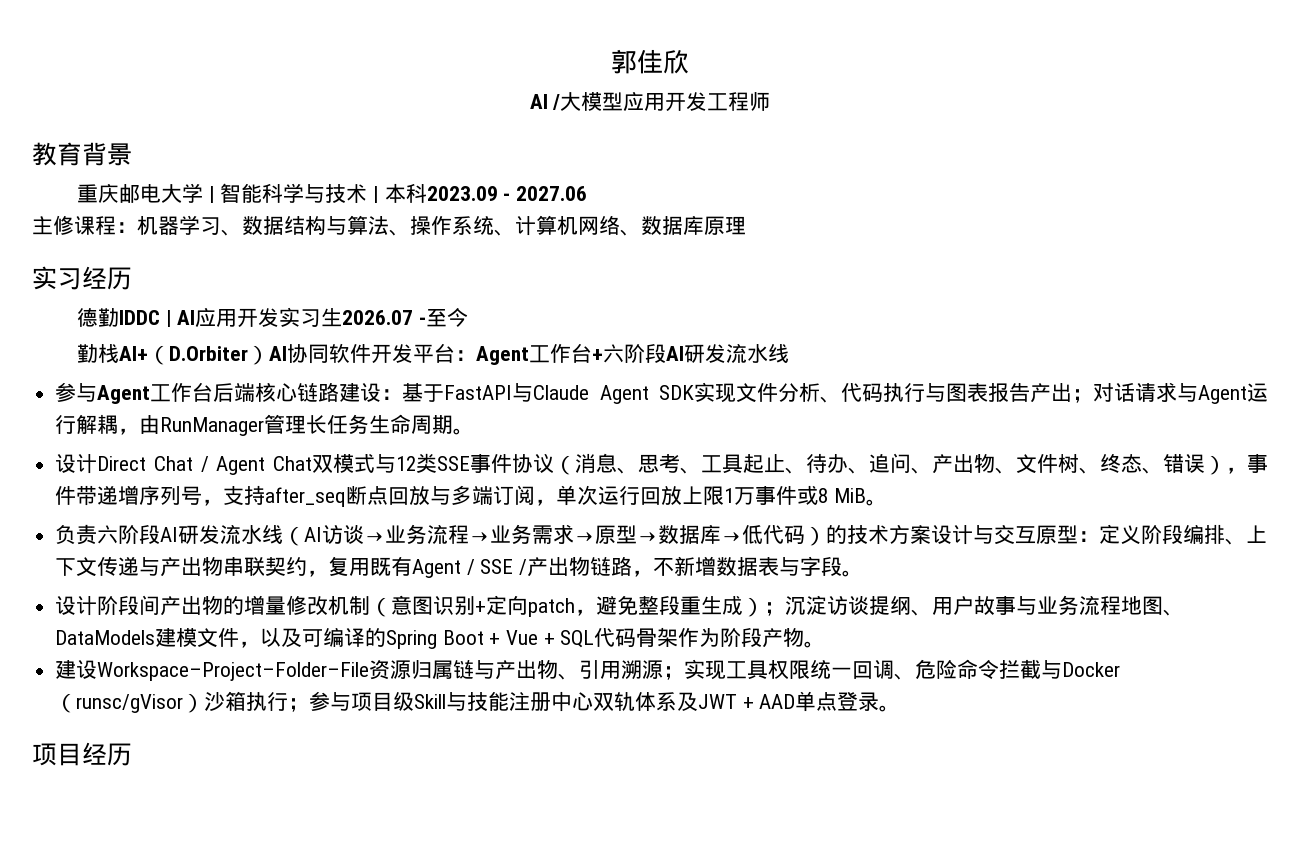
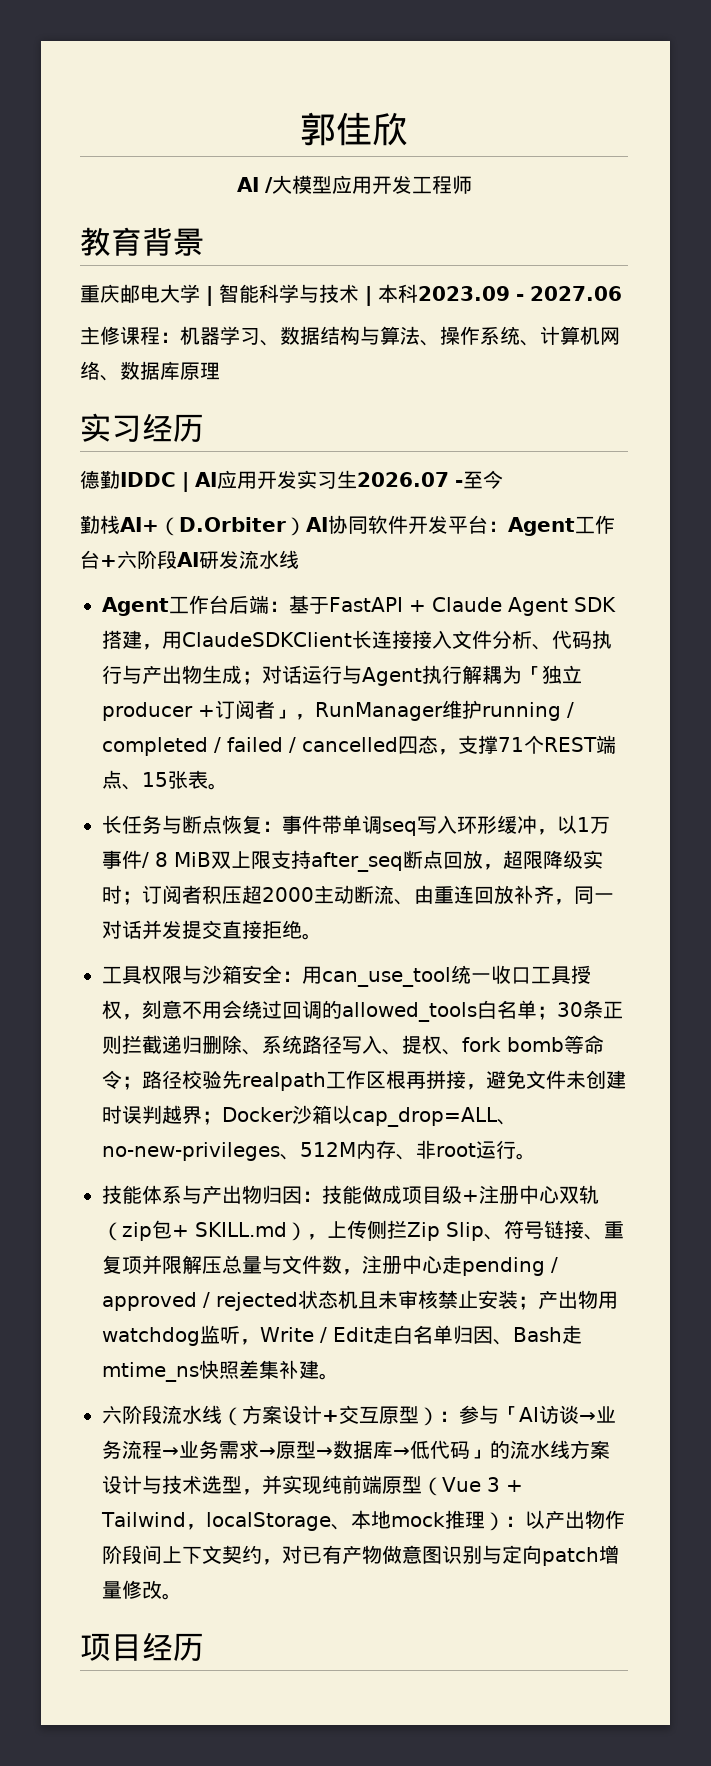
[55,382,98,402] 参与 -> (299, 559) none
[255,382,382,402] 核心链路建设 -> (269, 604) none
[512,383,534,402] 与 -> [408,600,426,612] +
[694,382,737,403] 实现 -> [102,630,452,650] 搭建，用ClaudeSDKClient长连接接入
[946,382,1268,404] [55,414,475,436] [55,453,1268,475] [55,485,887,507] [55,524,305,546] 图表报告产出；对话请求与Agent运行解耦，由RunManager管理长任务生命周期。 // 设计Direct Chat / Agent Chat双模式与12类SSE事件协议（消息、思考、工具起止、待办、追问、产出物、文件树、终态、错误），事件带递增序列号，支持after_seq断点回放与多端订阅，单次运行回放上限1万事件或8 MiB。 // 负责六阶段AI研发流水线（ -> [142,665,582,686] [102,700,574,721] [102,735,616,756] [102,770,228,790] [102,815,610,836] [102,850,603,872] [102,885,614,905] [102,920,322,940] [102,965,591,987] [102,1000,623,1022] [102,1035,604,1055] [102,1070,626,1091] [102,1105,517,1127] [102,1140,536,1161] [102,1185,599,1204] [102,1220,624,1241] [102,1255,558,1276] [102,1290,618,1311] [102,1325,582,1346] [102,1360,339,1382] [102,1405,519,1426] 产出物生成；对话运行与Agent执行解耦为「独立producer +订阅者」，RunManager维护running / completed / failed / cancelled四态，支撑71个REST端点、15张表。 // 长任务与断点恢复：事件带单调seq写入环形缓冲，以1万事件/ 8 MiB双上限支持after_seq断点回放，超限降级实时；订阅者积压超2000主动断流、由重连回放补齐，同一对话并发提交直接拒绝。 // 工具权限与沙箱安全：用can_use_tool统一收口工具授权，刻意不用会绕过回调的allowed_tools白名单；30条正则拦截递归删除、系统路径写入、提权、fork bomb等命令；路径校验先realpath工作区根再拼接，避免文件未创建时误判越界；Docker沙箱以cap_drop=ALL、no-new-privileges、512M内存、非root运行。 // 技能体系与产出物归因：技能做成项目级+注册中心双轨（zip包+ SKILL.md），上传侧拦Zip Slip、符号链接、重复项并限解压总量与文件数，注册中心走pending / approved / rejected状态机且未审核禁止安装；产出物用watchdog监听，Write / Edit走白名单归因、Bash走mtime_ns快照差集补建。 // 六阶段流水线（方案设计+交互原型）：参与「
[805,524,1268,546] [55,556,864,578] [55,595,1185,617] [55,627,826,649] [55,659,1121,681] [55,691,880,713] ）的技术方案设计与交互原型：定义阶段编排、上下文传递与产出物串联契约，复用既有Agent / SSE /产出物链路，不新增数据表与字段。 // 设计阶段间产出物的增量修改机制（意图识别+定向patch，避免整段重生成）；沉淀访谈提纲、用户故事与业务流程地图、DataModels建模文件，以及可编译的Spring Boot + Vue + SQL代码骨架作为阶段产物。 // 建设Workspace–Project–Folder–File资源归属链与产出物、引用溯源；实现工具权限统一回调、危险命令拦截与Docker（runsc/gVisor）沙箱执行；参与项目级Skill与技能注册中心双轨体系及JWT + AAD单点登录 -> [470,1440,610,1459] [102,1475,523,1496] [101,1510,625,1531] [102,1545,619,1566] [102,1580,162,1599] 」的流水线方案设计与技术选型，并实现纯前端原型（Vue 3 + Tailwind，localStorage、本地mock推理）：以产出物作阶段间上下文契约，对已有产物做意图识别与定向patch增量修改

